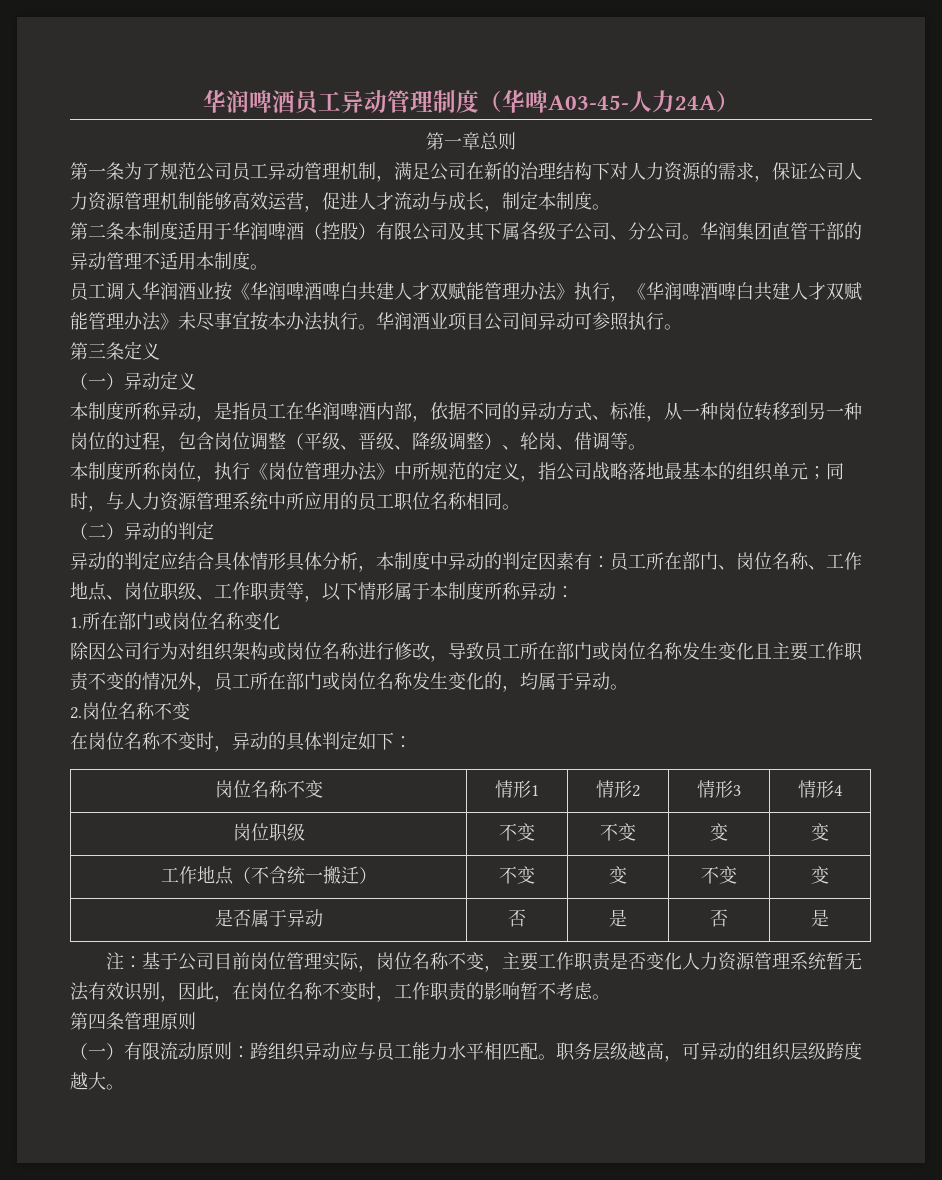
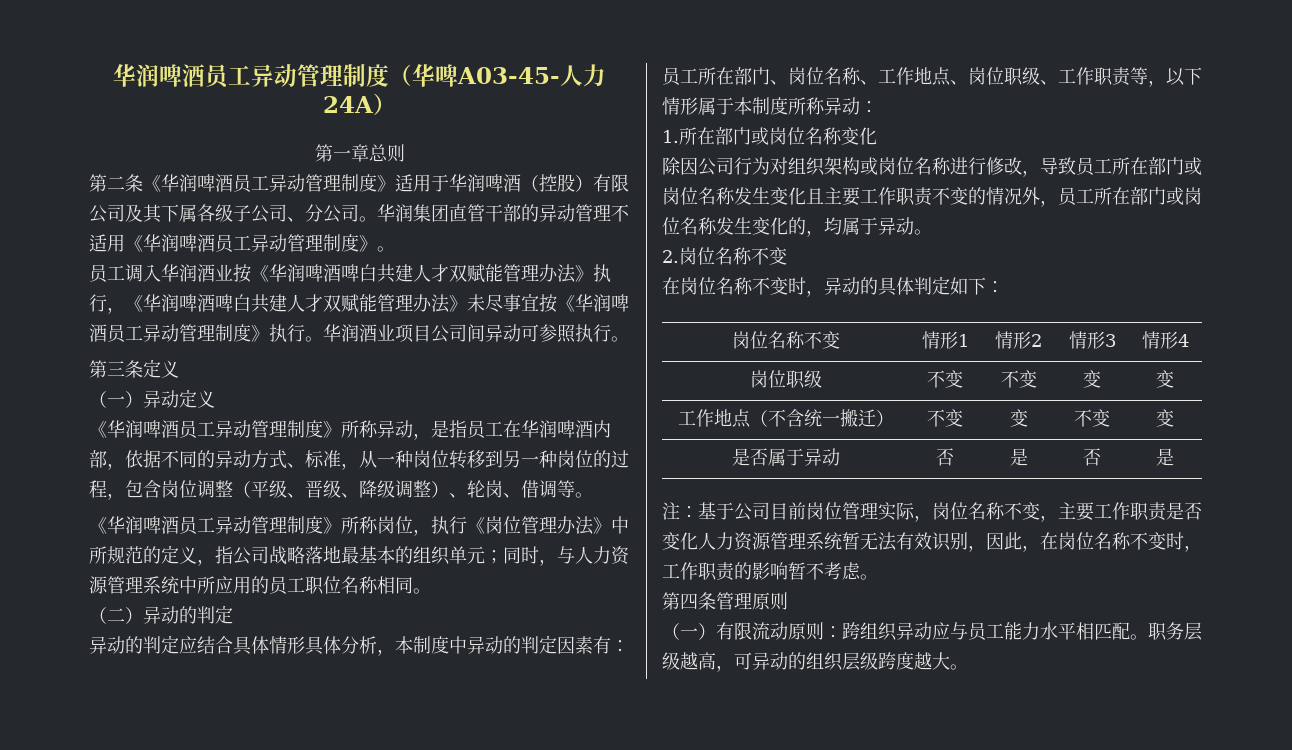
[88,162,862,182] [70,191,610,212] [70,222,178,240] 一条为了规范公司员工异动管理机制，满足公司在新的治理结构下对人力资源的需求，保证公司人力资源管理机制能够高效运营，促进人才流动与成长，制定本制度。 // 第二条本制度 -> [107,174,395,193] 二条《华润啤酒员工异动管理制度》
[196,252,250,270] 本制度 -> [125,234,377,253] 《华润啤酒员工异动管理制度》
[268,312,323,331] 本办法 -> [557,294,629,312] [89,324,269,343] 《华润啤酒员工异动管理制度》
[70,402,124,420] 本制度 -> [89,420,341,439] 《华润啤酒员工异动管理制度》
[70,462,124,480] 本制度 -> [89,516,341,535] 《华润啤酒员工异动管理制度》

